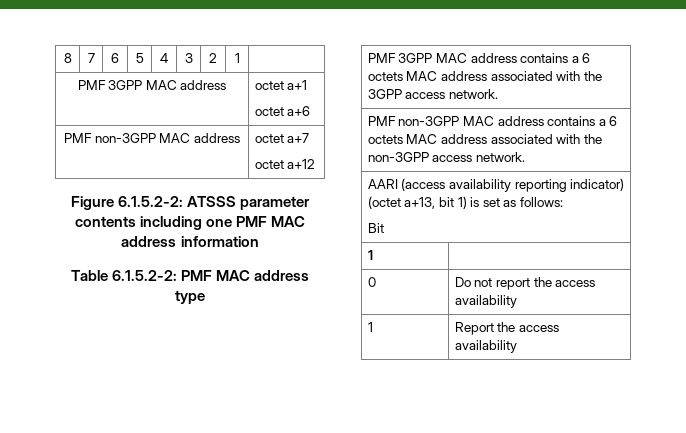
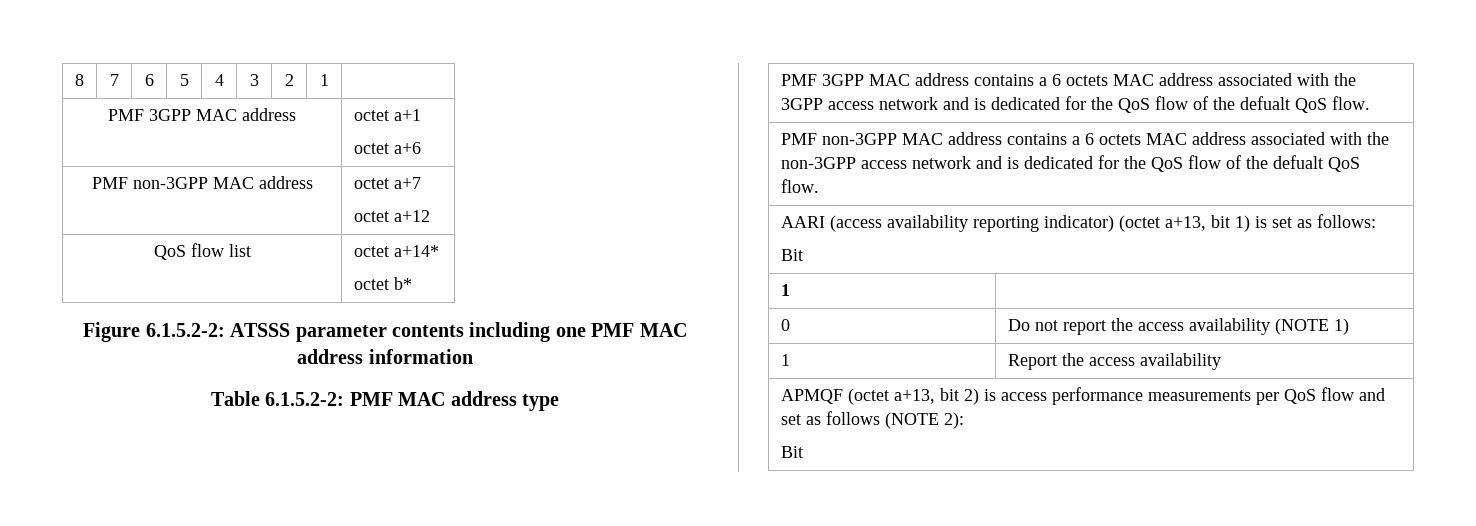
(316, 164) none -> [153,243,251,260] [353,245,439,257] [353,277,412,290] // QoS flow list | octet a+14* // octet b*
[448,89,498,99] network. -> [878,96,1370,113] network and is dedicated for the QoS flow of the defualt QoS flow.
[475,152,525,162] network. -> [911,155,1360,172] [780,179,819,193] network and is dedicated for the QoS flow of the defualt QoS flow.
(517, 301) none -> [1274,318,1349,335] (NOTE 1)
(517, 346) none -> [780,387,1385,405] [780,411,964,429] [780,446,803,458] // APMQF (octet a+13, bit 2) is access performance measurements per QoS flow and set as follows (NOTE 2): // Bit

